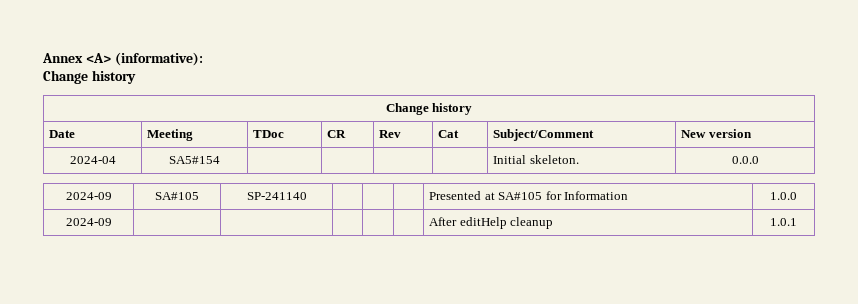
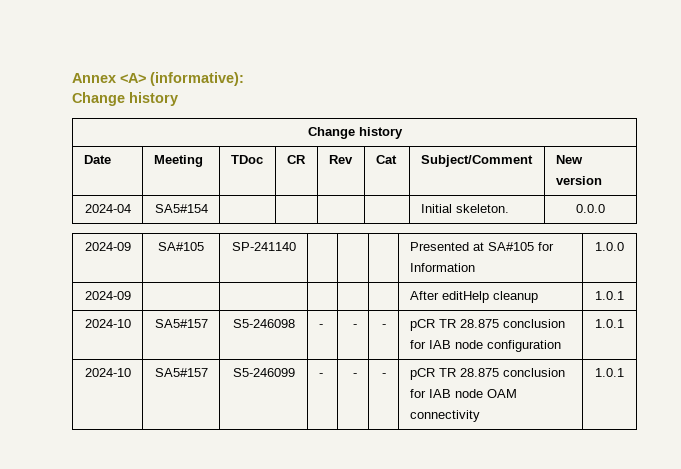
(797, 222) none -> [84,319,131,328] [154,319,208,328] [232,319,295,328] [318,324,323,328] [353,324,358,328] [381,324,386,328] [409,319,565,331] [409,340,561,352] [595,319,624,328] [84,368,131,377] [154,368,208,377] [232,368,295,377] [318,373,323,377] [353,373,358,377] [381,373,386,377] [409,368,565,380] [409,389,517,398] [409,410,480,422] [595,368,624,377] // 2024-10 | SA5#157 | S5-246098 | - | - | - | pCR TR 28.875 conclusion for IAB node configuration | 1.0.1 // 2024-10 | SA5#157 | S5-246099 | - | - | - | pCR TR 28.875 conclusion for IAB node OAM connectivity | 1.0.1

